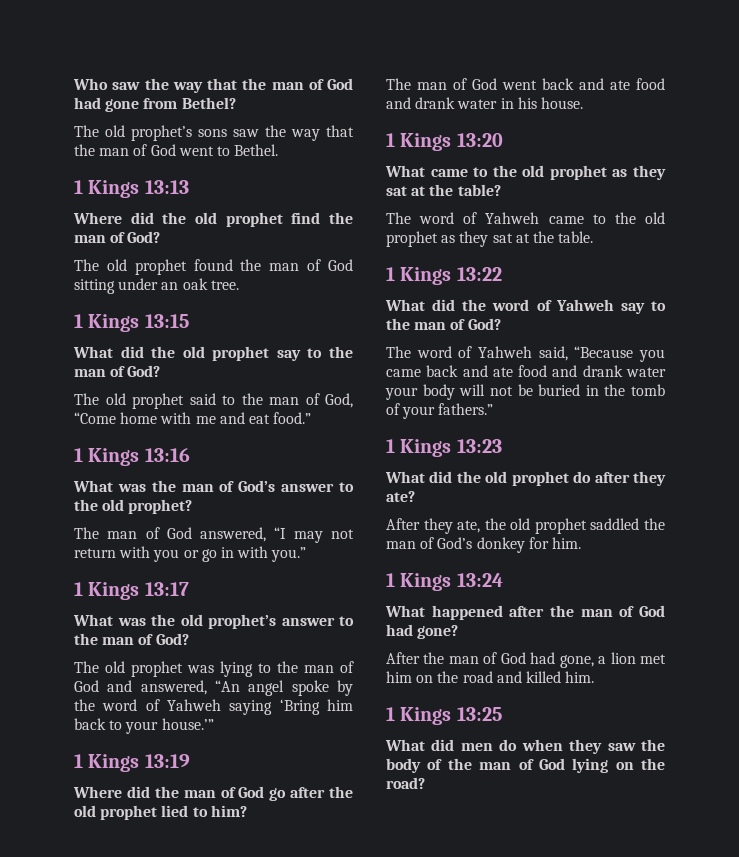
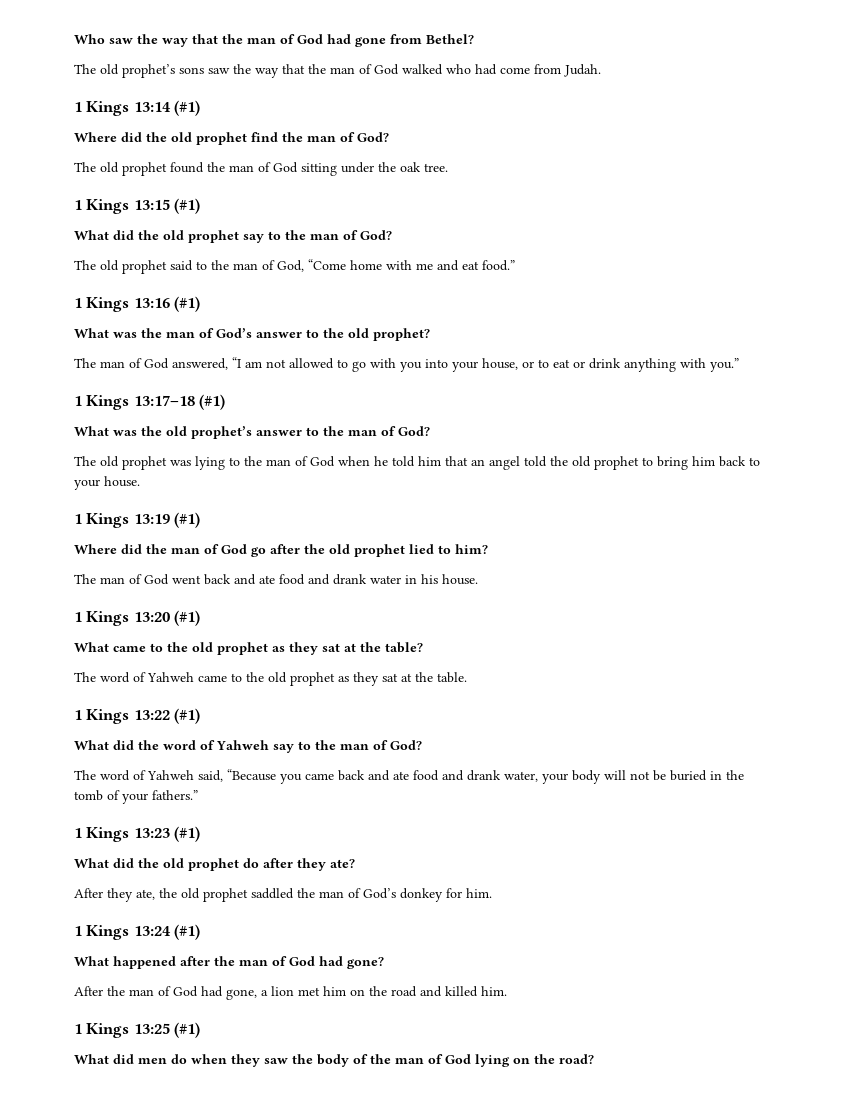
[178,144,279,156] [74,180,189,198] went to Bethel. // 1 Kings 13:13 -> [402,64,601,77] [74,100,201,116] walked who had come from Judah. // 1 Kings 13:14 (#1)
[161,282,179,290] an -> [378,162,396,172] the
(189, 321) none -> [174,198,201,214] (#1)
(190, 455) none -> [174,296,201,312] (#1)
[293,529,354,543] [74,546,234,562] may not return with you or go in -> [245,358,676,372] am not allowed to go with you into your house, or to eat or drink anything
[144,582,189,596] 13:17 -> [133,394,226,410] 13:17–18 (#1)
[107,680,353,696] [74,699,320,715] and answered, “An angel spoke by the word of Yahweh saying ‘Bring -> [338,456,688,470] when he told him that an angel told the old prophet to bring
[161,718,214,730] house.’” -> [104,476,140,487] house.
(190, 761) none -> [174,512,201,528] (#1)
(503, 140) none -> [174,610,201,626] (#1)
(502, 274) none -> [174,708,201,724] (#1)
[626,367,666,377] water -> [504,771,538,782] water,
(502, 446) none -> [174,826,201,842] (#1)
(503, 580) none -> [174,924,201,940] (#1)
(502, 714) none -> [174,1022,201,1038] (#1)

